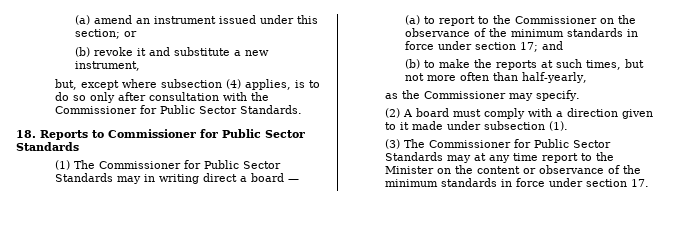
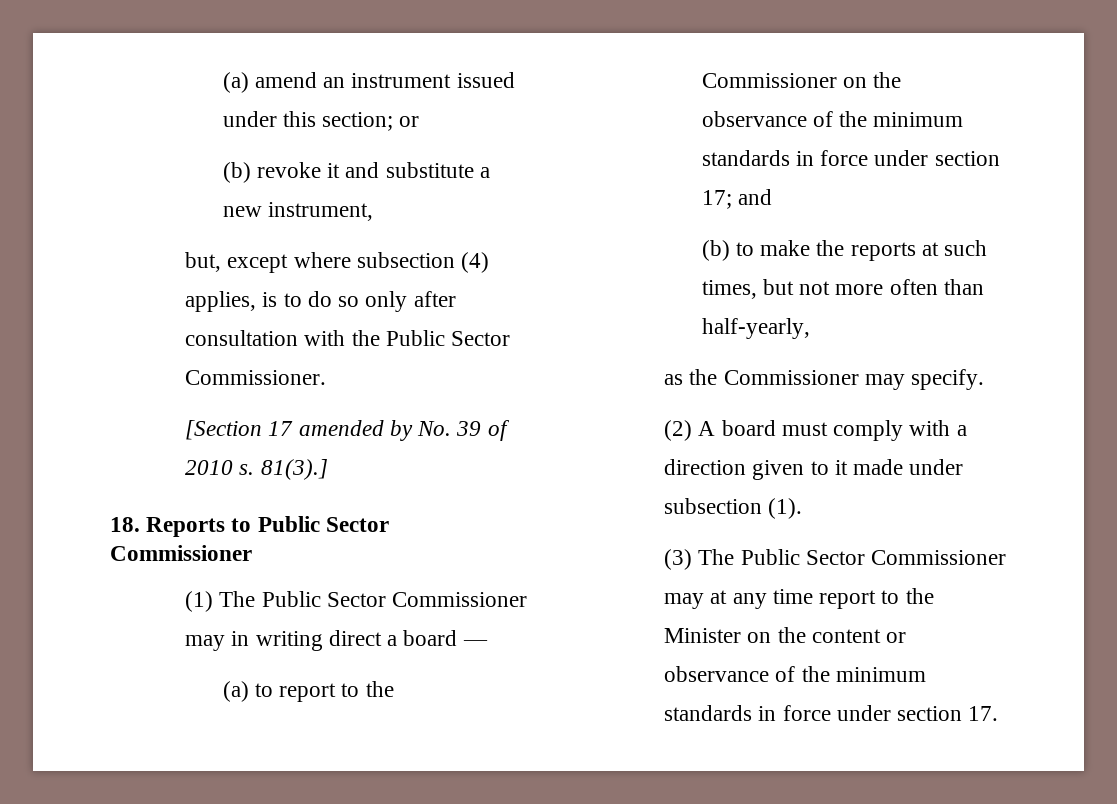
[55,105,303,114] Commissioner for Public Sector Standards. -> [385,330,511,346] [185,370,327,385] [185,420,510,441] [185,459,328,480] Public Sector Commissioner. // [Section 17 amended by No. 39 of 2010 s. 81(3).]
[108,129,305,138] [16,142,79,151] Commissioner for Public Sector Standards -> [257,516,389,532] [110,545,252,561] Public Sector Commissioner
[99,160,282,169] [55,173,114,182] Commissioner for Public Sector Standards -> [261,591,528,607] Public Sector Commissioner
[429,139,612,148] [385,152,444,161] Commissioner for Public Sector Standards -> [740,549,1007,565] Public Sector Commissioner

